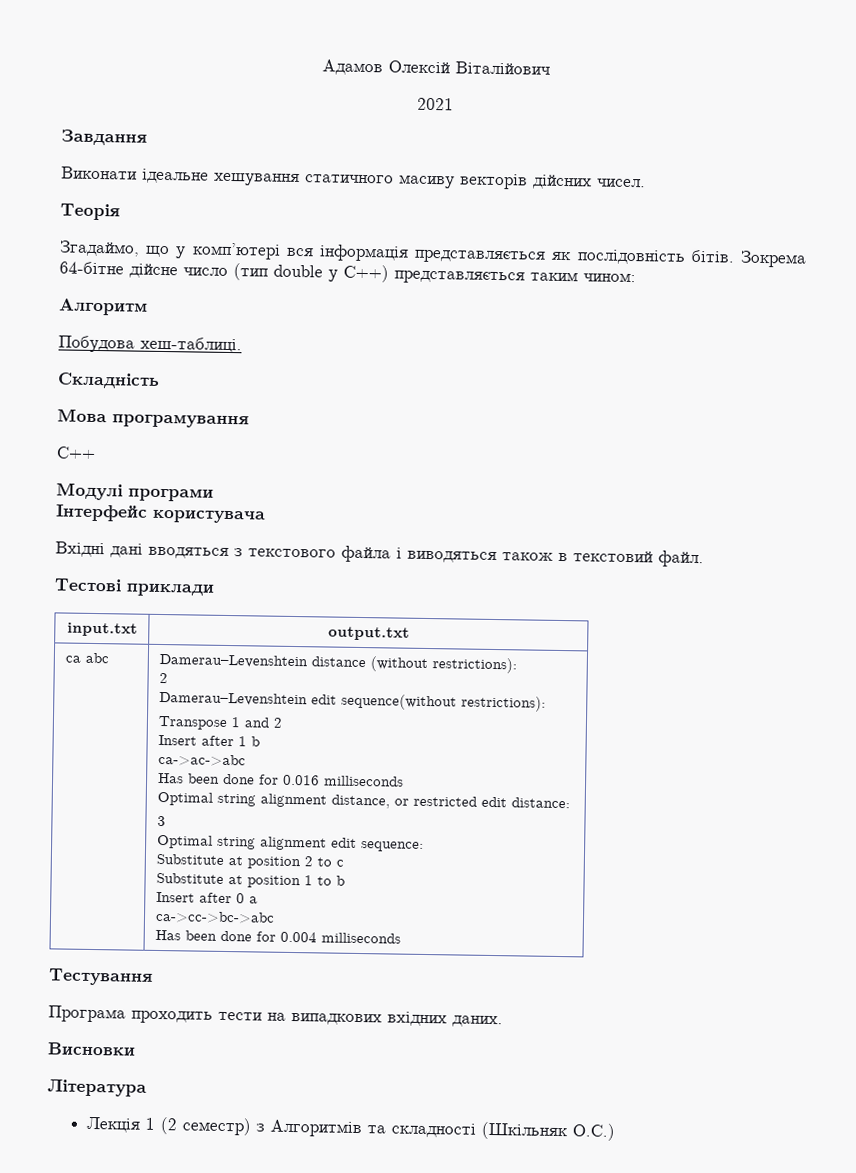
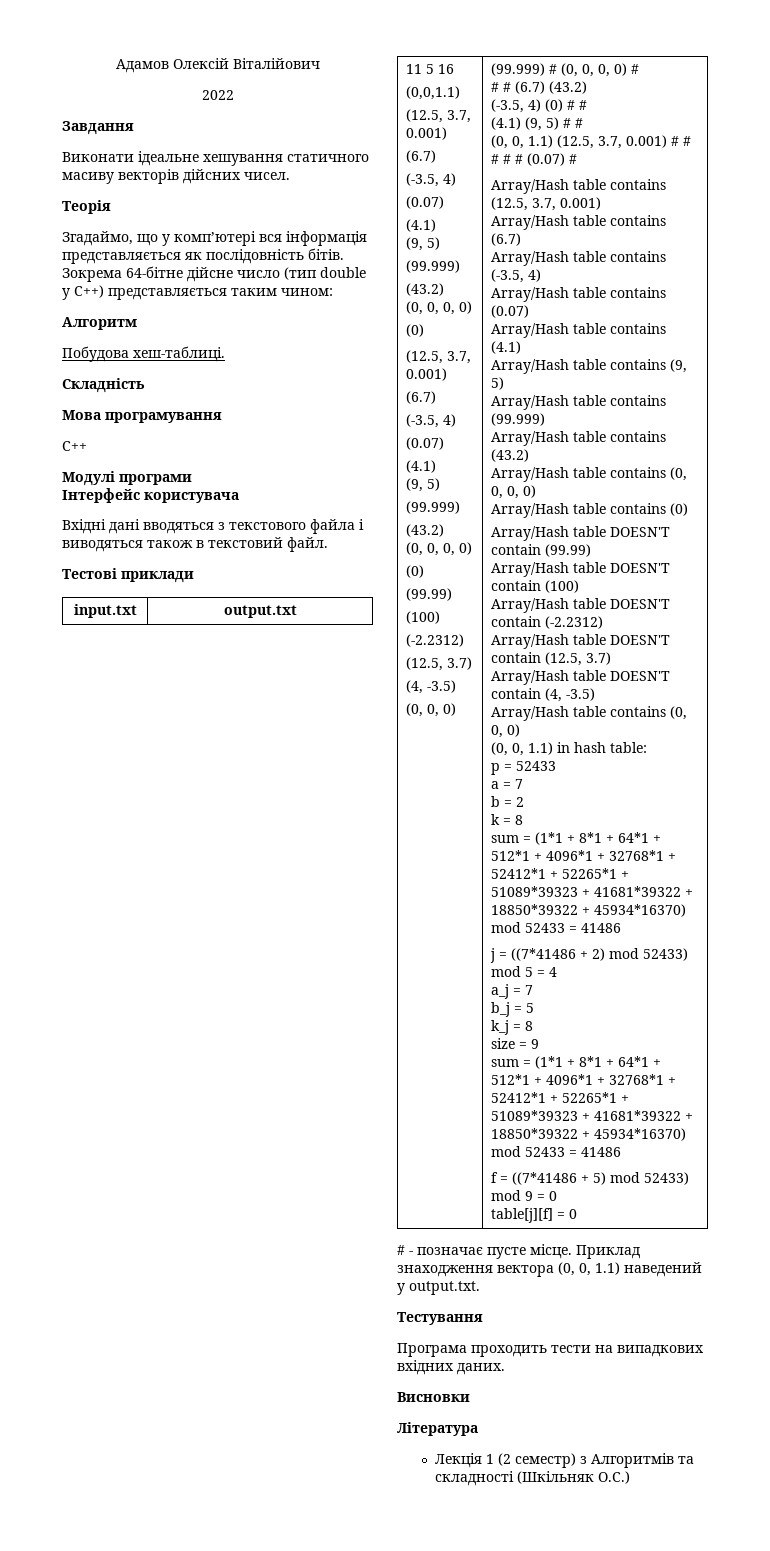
[417,97,454,111] 2021 -> [201,90,234,100] 2022
[64,652,109,664] [158,653,517,674] [158,672,168,684] [158,691,546,712] [157,715,283,730] [157,734,260,747] [157,753,246,767] [157,772,404,787] [156,791,570,809] [156,815,166,827] [156,834,424,852] [155,853,344,870] [155,872,345,889] [155,891,258,904] [154,910,275,924] [154,929,401,944] ca abc | Damerau–Levenshtein distance (without restrictions): // 2 // Damerau–Levenshtein edit sequence(without restrictions): // Transpose 1 and 2 // Insert after 1 b // ca->ac->abc // Has been done for 0.016 milliseconds // Optimal string alignment distance, or restricted edit distance: // 3 // Optimal string alignment edit sequence: // Substitute at position 2 to c // Substitute at position 1 to b // Insert after 0 a // ca->cc->bc->abc // Has been done for 0.004 milliseconds -> [406,64,455,74] [406,86,461,100] [406,109,472,123] [406,127,448,140] [406,150,437,163] [406,173,457,187] [406,196,445,209] [406,219,437,232] [406,237,441,251] [406,260,461,273] [406,283,445,296] [406,301,473,315] [406,324,425,337] [406,350,472,364] [406,368,448,381] [406,391,437,404] [406,414,457,428] [406,437,445,450] [406,460,437,473] [406,478,441,492] [406,501,461,514] [406,524,445,537] [406,542,473,556] [406,565,425,578] [406,588,453,601] [406,611,441,624] [406,634,465,647] [406,657,473,671] [406,680,457,694] [406,703,457,717] [491,63,640,77] [491,81,588,94] [491,99,588,113] [491,117,584,131] [491,135,692,149] [491,153,578,166] [491,179,667,194] [491,197,602,211] [491,215,667,230] [491,233,522,246] [491,251,667,266] [491,269,542,283] [491,287,667,302] [491,305,530,318] [491,323,667,338] [491,341,522,354] [491,359,688,374] [491,377,505,390] [491,395,667,410] [491,413,546,426] [491,431,667,446] [491,449,530,462] [491,467,688,482] [491,485,537,499] [491,503,689,518] [491,526,671,541] [491,544,592,557] [491,562,671,577] [491,580,580,593] [491,598,671,613] [491,616,604,629] [491,634,671,649] [491,652,612,666] [491,670,671,685] [491,688,596,702] [491,706,688,721] [491,724,521,738] [491,742,648,756] [491,761,557,775] [491,779,524,789] [491,796,525,807] [491,814,524,825] [491,832,662,845] [491,850,677,861] [491,868,630,879] [491,886,694,897] [491,904,687,917] [491,922,622,933] [490,948,689,963] [491,966,558,977] [491,984,534,999] [491,1002,535,1017] [491,1020,534,1035] [491,1038,540,1049] [491,1056,662,1069] [491,1074,677,1085] [491,1092,630,1103] [491,1110,694,1121] [491,1128,687,1141] [491,1146,622,1157] [491,1172,690,1185] [491,1190,558,1201] [491,1208,578,1223] [397,1244,640,1259] [397,1262,702,1277] [397,1281,480,1295] 11 5 16 // (0,0,1.1) // (12.5, 3.7, 0.001) // (6.7) // (-3.5, 4) // (0.07) // (4.1) // (9, 5) // (99.999) // (43.2) // (0, 0, 0, 0) // (0) // (12.5, 3.7, 0.001) // (6.7) // (-3.5, 4) // (0.07) // (4.1) // (9, 5) // (99.999) // (43.2) // (0, 0, 0, 0) // (0) // (99.99) // (100) // (-2.2312) // (12.5, 3.7) // (4, -3.5) // (0, 0, 0) | (99.999) # (0, 0, 0, 0) # // # # (6.7) (43.2) // (-3.5, 4) (0) # # // (4.1) (9, 5) # # // (0, 0, 1.1) (12.5, 3.7, 0.001) # # # # # (0.07) # // Array/Hash table contains (12.5, 3.7, 0.001) // Array/Hash table contains (6.7) // Array/Hash table contains (-3.5, 4) // Array/Hash table contains (0.07) // Array/Hash table contains (4.1) // Array/Hash table contains (9, 5) // Array/Hash table contains (99.999) // Array/Hash table contains (43.2) // Array/Hash table contains (0, 0, 0, 0) // Array/Hash table contains (0) // Array/Hash table DOESN'T contain (99.99) // Array/Hash table DOESN'T contain (100) // Array/Hash table DOESN'T contain (-2.2312) // Array/Hash table DOESN'T contain (12.5, 3.7) // Array/Hash table DOESN'T contain (4, -3.5) // Array/Hash table contains (0, 0, 0) // (0, 0, 1.1) in hash table: // p = 52433 // a = 7 // b = 2 // k = 8 // sum = (1*1 + 8*1 + 64*1 + 512*1 + 4096*1 + 32768*1 + 52412*1 + 52265*1 + 51089*39323 + 41681*39322 + 18850*39322 + 45934*16370) mod 52433 = 41486 // j = ((7*41486 + 2) mod 52433) mod 5 = 4 // a_j = 7 // b_j = 5 // k_j = 8 // size = 9 // sum = (1*1 + 8*1 + 64*1 + 512*1 + 4096*1 + 32768*1 + 52412*1 + 52265*1 + 51089*39323 + 41681*39322 + 18850*39322 + 45934*16370) mod 52433 = 41486 // f = ((7*41486 + 5) mod 52433) mod 9 = 0 // table[j][f] = 0 // # - позначає пусте місце. Приклад знаходження вектора (0, 0, 1.1) наведений у output.txt.

